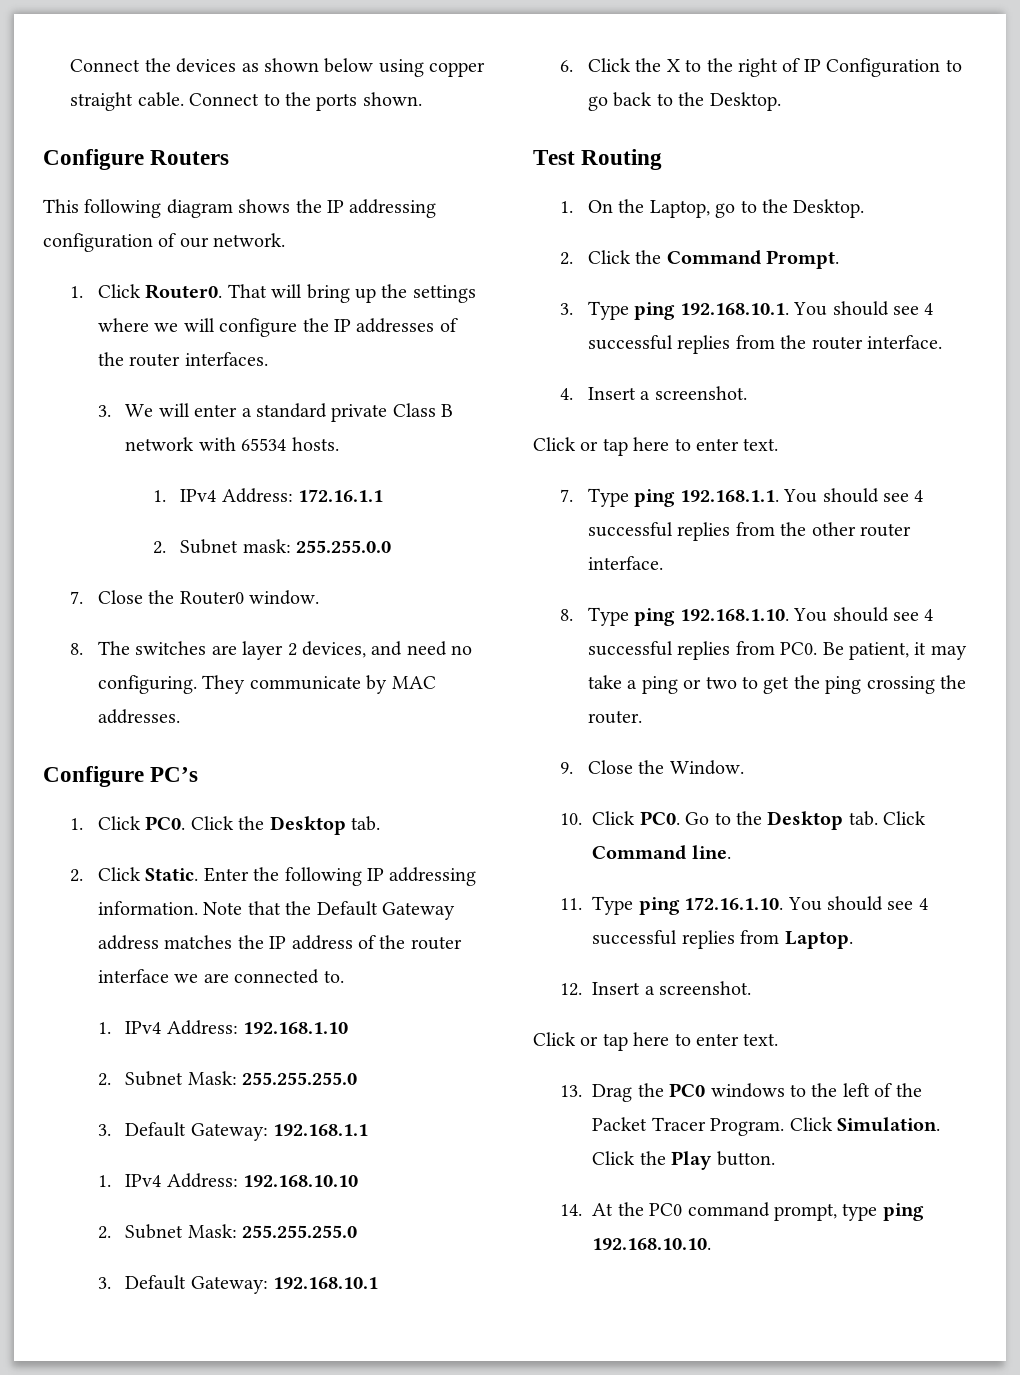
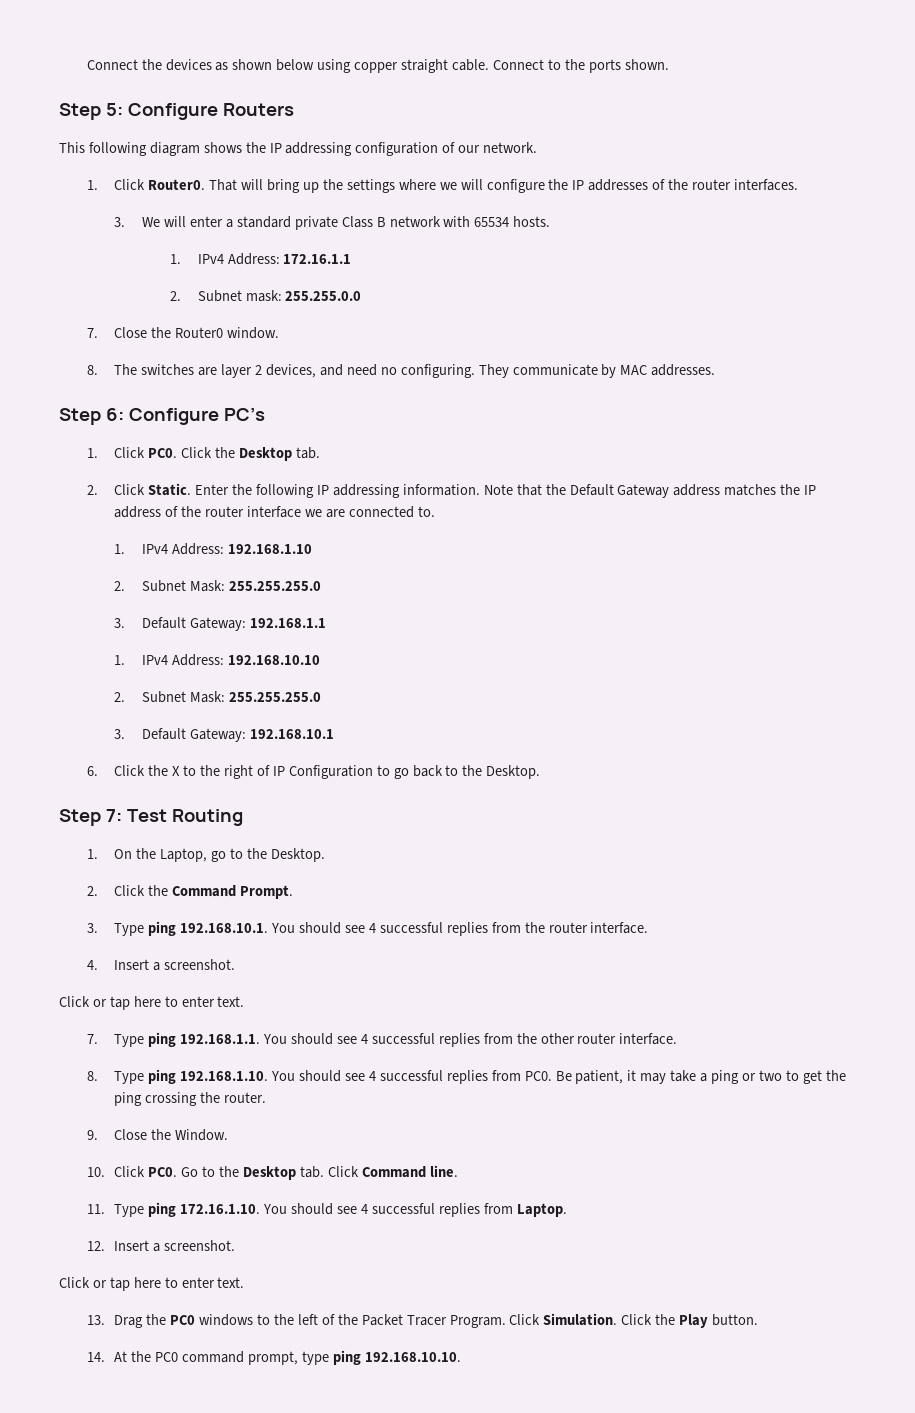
(422, 99) none -> [59,103,123,120] Step 5:
(180, 716) none -> [59,408,124,425] Step 6:
(781, 101) none -> [59,809,122,826] Step 7:

